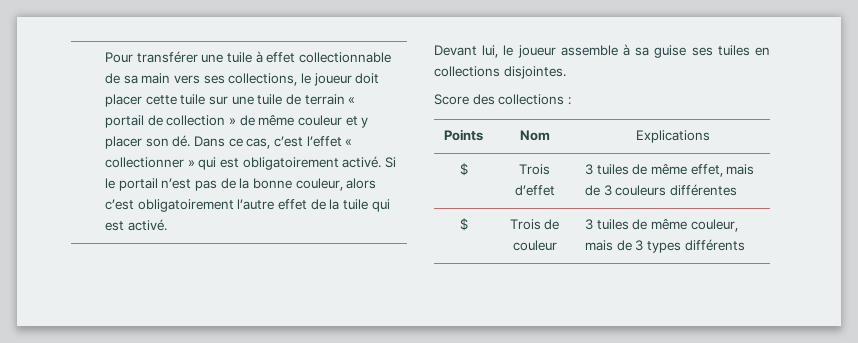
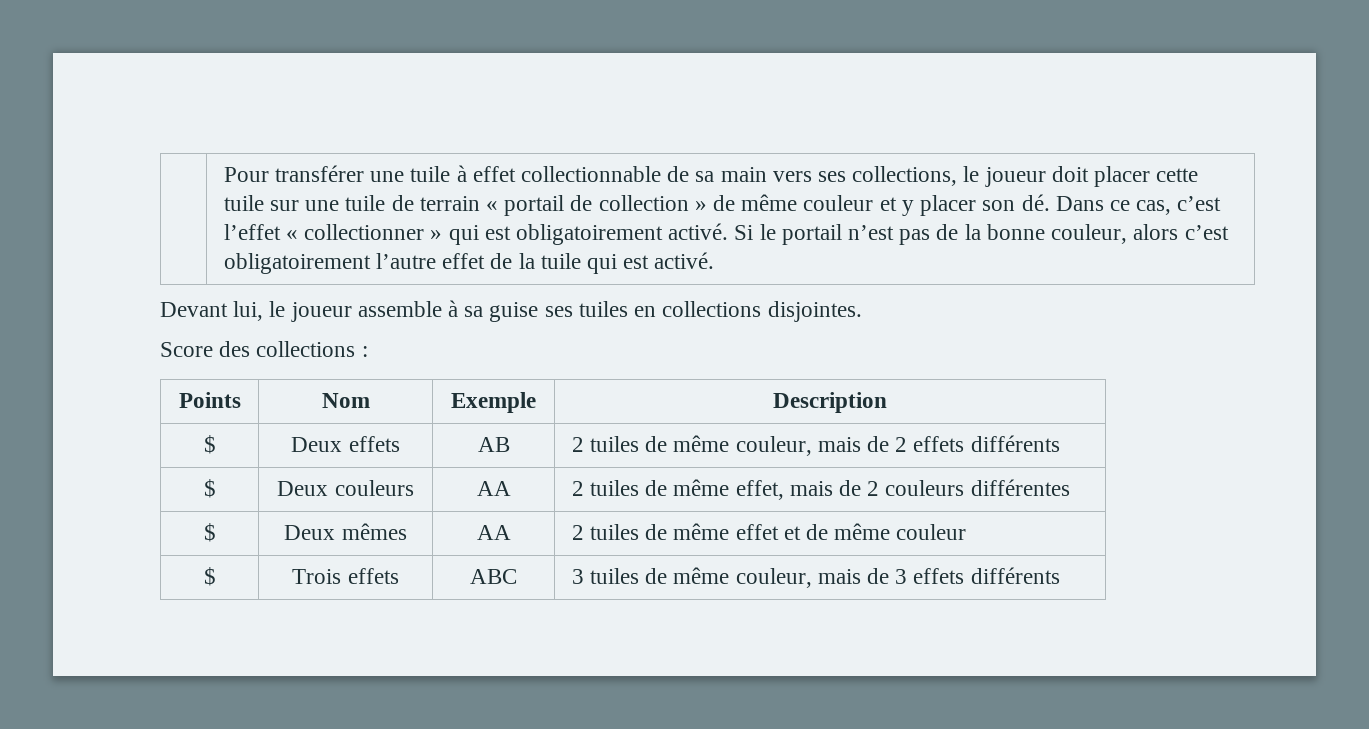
[636,130,710,143] [459,163,468,176] [519,164,550,175] [514,185,555,196] [585,164,594,175] Explications // $ | Trois d’effet | 3 -> [451,392,536,413] [773,392,887,413] [203,435,216,454] [291,436,400,452] [477,437,510,452] [571,435,1060,456] [203,479,216,498] [277,480,414,496] [476,481,511,496] [571,481,584,496] Exemple | Description // $ | Deux effets | AB | 2 tuiles de même couleur, mais de 2 effets différents // $ | Deux couleurs | AA | 2
[603,185,612,196] 3 -> [867,481,880,496] 2
[459,218,468,231] [509,219,560,230] [512,240,557,251] // $ | Trois de couleur -> [203,523,216,542] [284,523,407,540] [476,525,511,540] [571,523,967,540] [203,567,216,586] [292,568,399,584] [470,569,517,584] // $ | Deux mêmes | AA | 2 tuiles de même effet et de même couleur // $ | Trois effets | ABC
[647,241,682,253] types -> [913,568,965,584] effets

